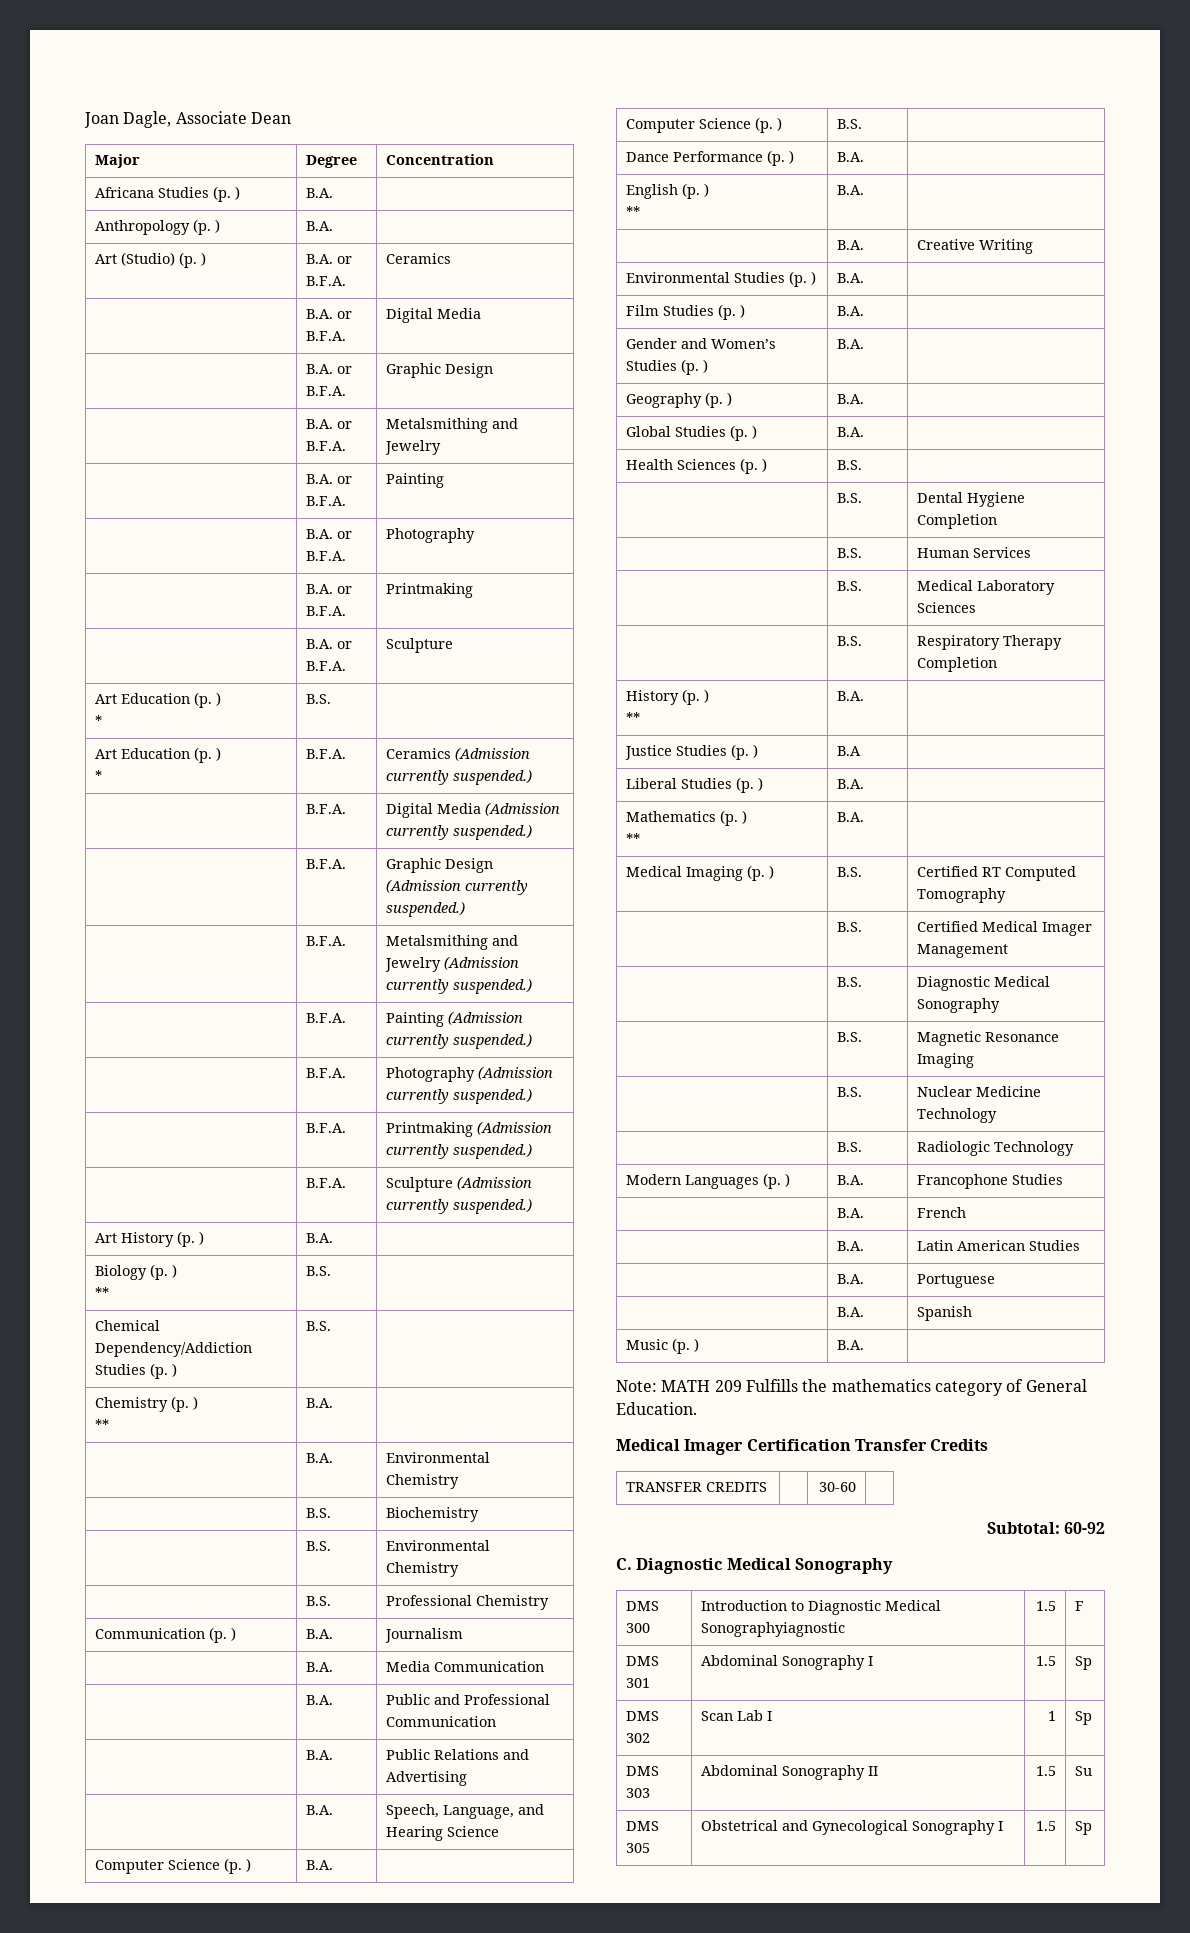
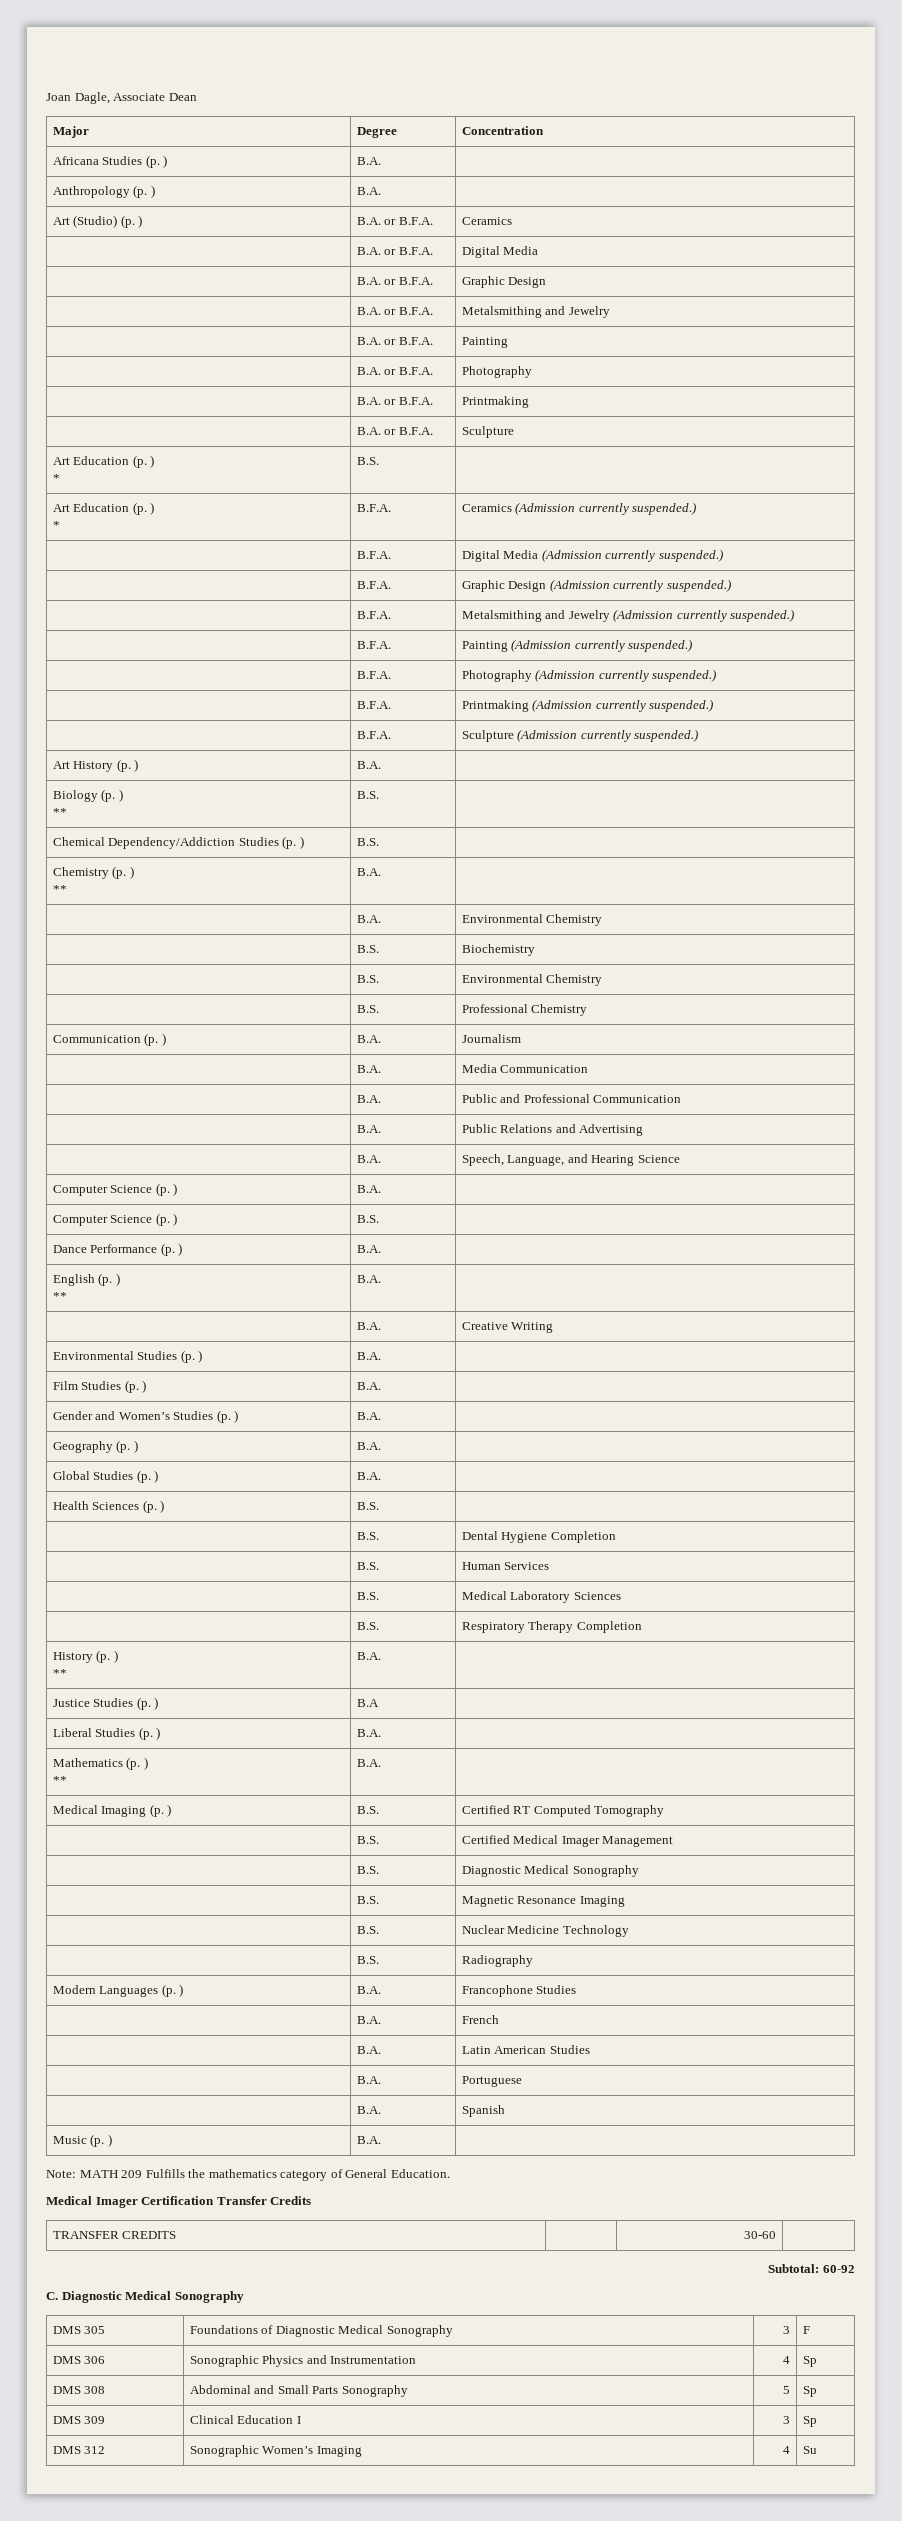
[917,1141,1075,1156] Radiologic Technology -> [461,1955,533,1967] Radiography
[626,1623,651,1633] [701,1600,942,1615] [701,1622,846,1637] [1035,1601,1056,1611] [1075,1601,1085,1611] [626,1656,660,1666] [626,1678,651,1688] [701,1655,874,1670] [1035,1656,1056,1666] [1075,1656,1093,1670] [626,1711,660,1721] [626,1733,651,1743] [701,1710,773,1721] [1047,1711,1056,1721] [1075,1711,1093,1725] [626,1766,660,1776] [626,1788,651,1798] [701,1765,879,1780] [1035,1766,1056,1776] [1075,1766,1093,1776] [626,1821,660,1831] [626,1843,651,1853] [701,1820,1004,1835] [1035,1821,1056,1831] [1075,1821,1093,1835] 300 | Introduction to Diagnostic Medical Sonographyiagnostic | 1.5 | F // DMS 301 | Abdominal Sonography I | 1.5 | Sp // DMS 302 | Scan Lab I | 1 | Sp // DMS 303 | Abdominal Sonography II | 1.5 | Su // DMS 305 | Obstetrical and Gynecological Sonography I | 1.5 | Sp -> [84,2326,106,2334] [189,2325,453,2337] [783,2326,791,2334] [802,2326,810,2334] [52,2356,106,2364] [189,2355,417,2367] [783,2356,791,2364] [802,2356,817,2367] [52,2386,106,2394] [189,2385,408,2397] [783,2386,791,2394] [802,2386,817,2397] [52,2416,106,2424] [189,2415,301,2424] [783,2416,791,2424] [802,2416,817,2427] [52,2446,106,2454] [189,2445,362,2457] [783,2446,791,2454] [802,2446,817,2454] 305 | Foundations of Diagnostic Medical Sonography | 3 | F // DMS 306 | Sonographic Physics and Instrumentation | 4 | Sp // DMS 308 | Abdominal and Small Parts Sonography | 5 | Sp // DMS 309 | Clinical Education I | 3 | Sp // DMS 312 | Sonographic Women’s Imaging | 4 | Su

